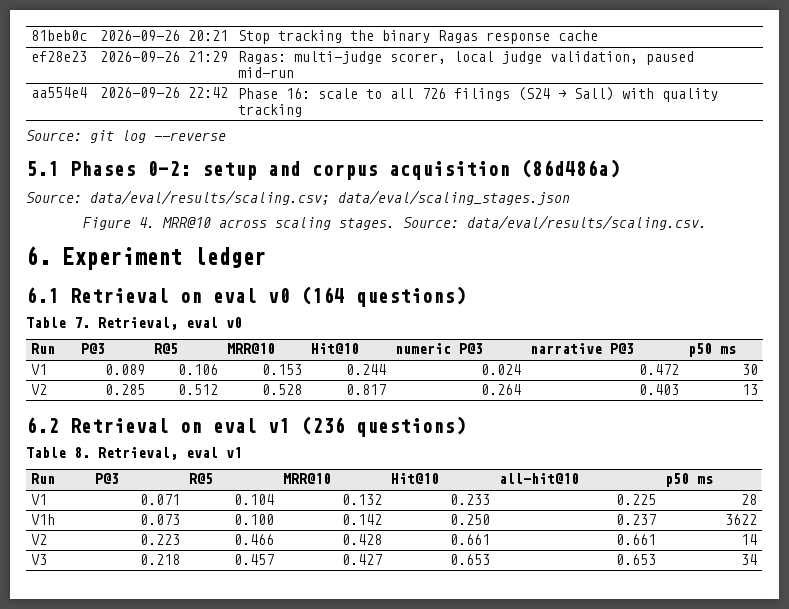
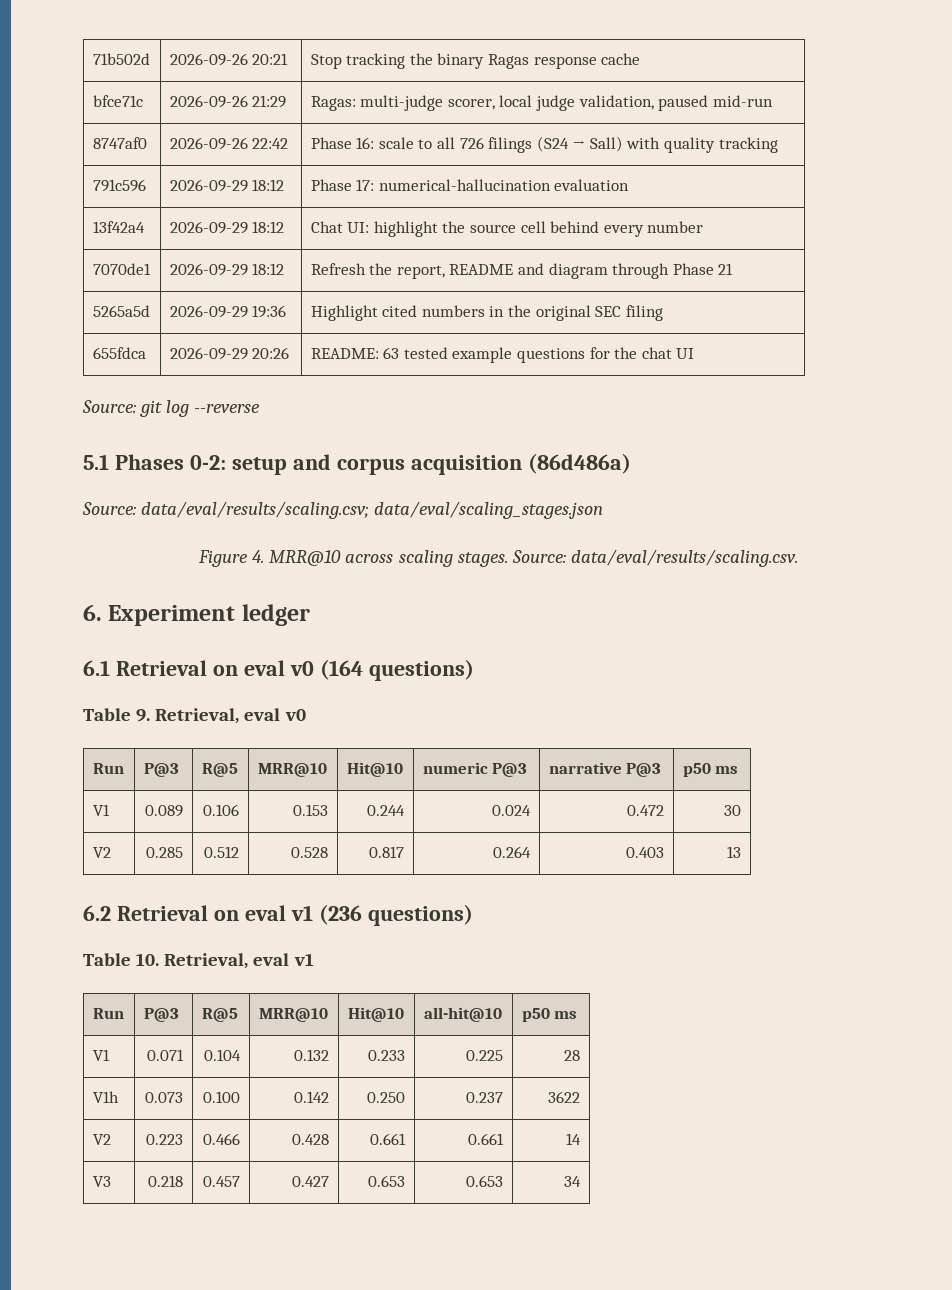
[31,30,88,41] 81beb0c -> [92,53,150,65] 71b502d
[31,51,88,62] ef28e23 -> [92,95,143,107] bfce71c
[31,87,88,98] aa554e4 -> [92,137,147,149] 8747af0
(303, 110) none -> [92,179,146,192] [169,179,285,192] [310,179,630,191] [92,221,145,233] [169,221,285,234] [310,221,704,237] [92,263,151,275] [169,263,285,276] [310,263,734,279] [92,305,150,317] [169,305,287,318] [310,305,663,321] [92,347,146,359] [169,347,290,360] [310,347,695,363] // 791c596 | 2026-09-29 18:12 | Phase 17: numerical-hallucination evaluation // 13f42a4 | 2026-09-29 18:12 | Chat UI: highlight the source cell behind every number // 7070de1 | 2026-09-29 18:12 | Refresh the report, README and diagram through Phase 21 // 5265a5d | 2026-09-29 19:36 | Highlight cited numbers in the original SEC filing // 655fdca | 2026-09-29 20:26 | README: 63 tested example questions for the chat UI
[74,317,90,328] 7. -> [136,709,151,722] 9.
[74,447,90,458] 8. -> [136,953,160,966] 10.

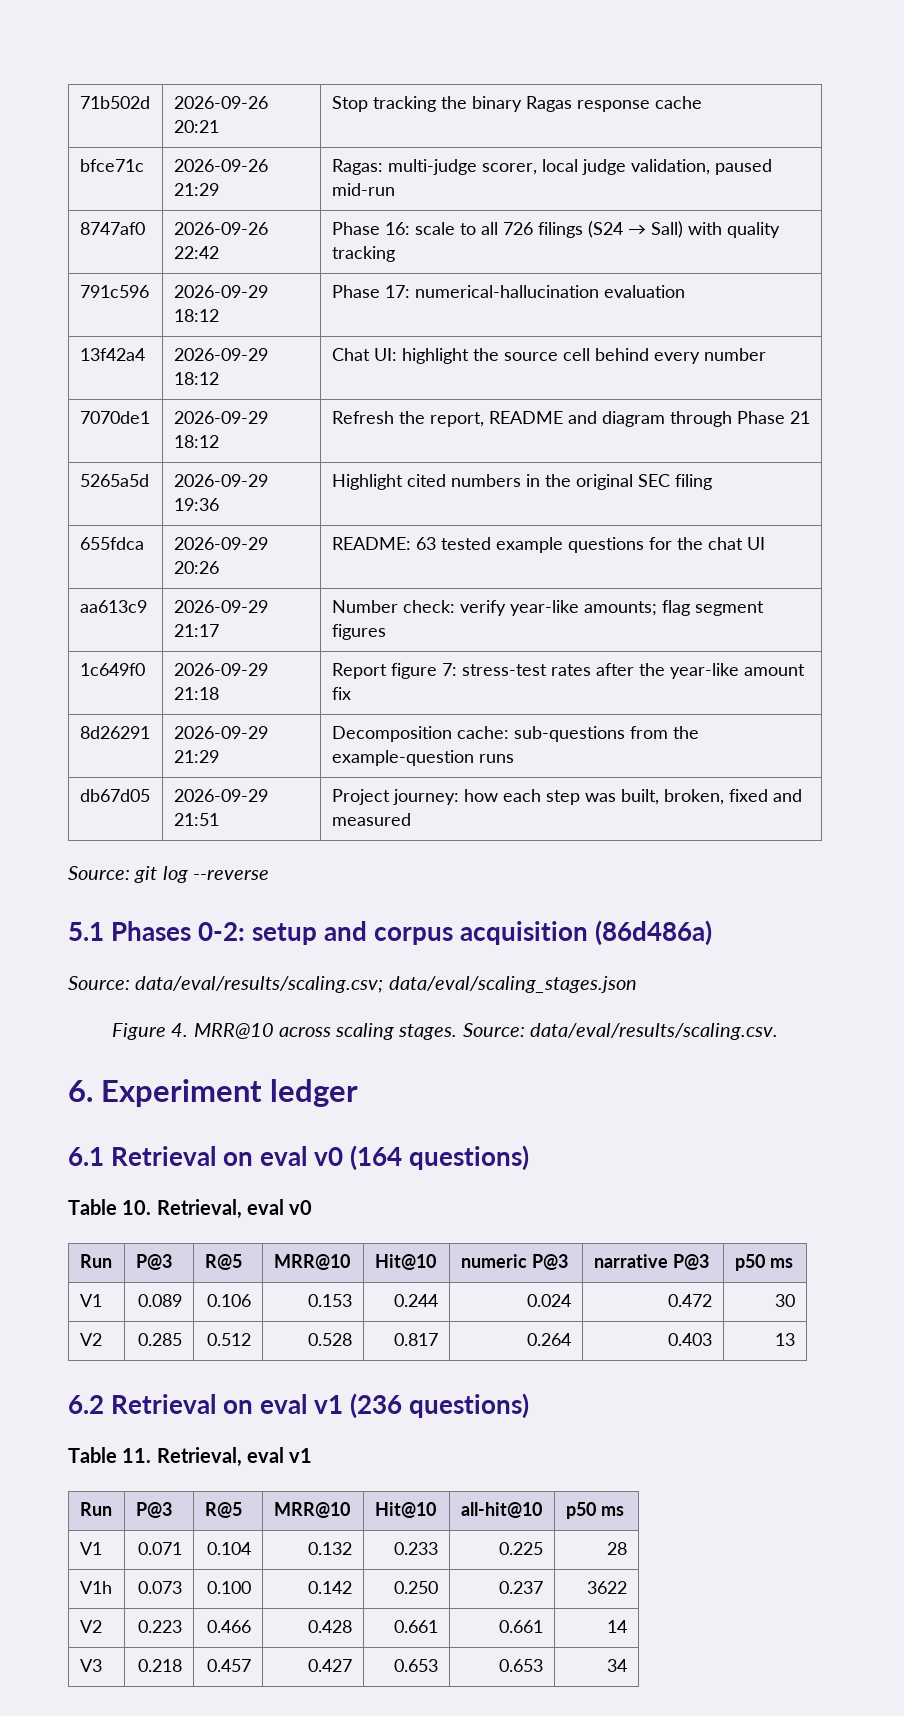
(695, 353) none -> [79,600,147,613] [173,600,268,613] [173,624,219,637] [331,600,764,616] [331,624,386,640] [79,663,145,676] [173,663,268,676] [173,687,219,700] [331,663,805,679] [331,687,351,700] [79,726,150,739] [173,726,268,739] [173,750,219,763] [331,726,699,742] [331,750,514,766] [79,789,150,802] [173,789,268,802] [173,813,219,826] [331,789,802,805] [331,813,411,826] // aa613c9 | 2026-09-29 21:17 | Number check: verify year-like amounts; flag segment figures // 1c649f0 | 2026-09-29 21:18 | Report figure 7: stress-test rates after the year-like amount fix // 8d26291 | 2026-09-29 21:29 | Decomposition cache: sub-questions from the example-question runs // db67d05 | 2026-09-29 21:51 | Project journey: how each step was built, broken, fixed and measured
[136,709,151,722] 9. -> [122,1200,152,1215] 10.
[136,953,160,966] 10. -> [122,1448,152,1463] 11.

